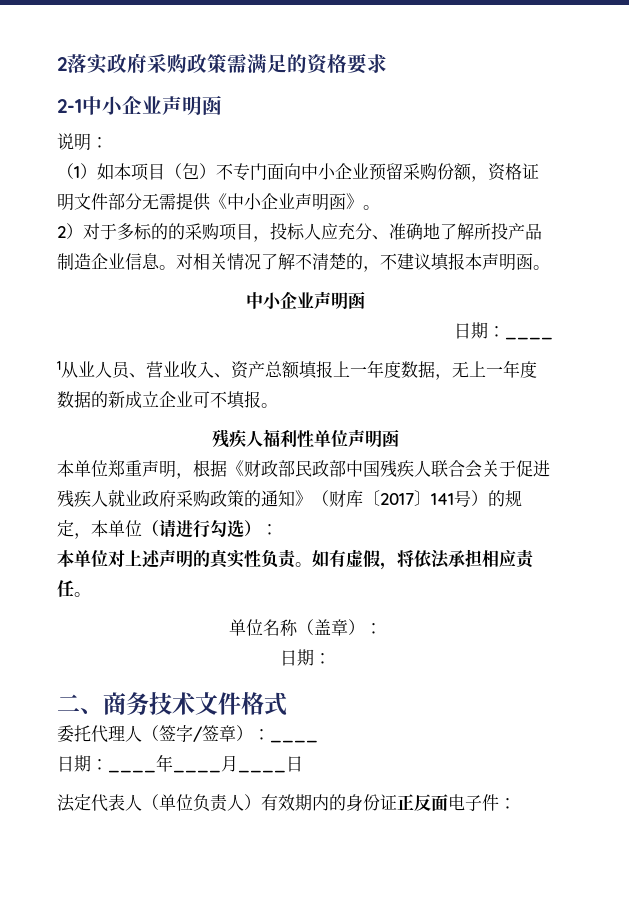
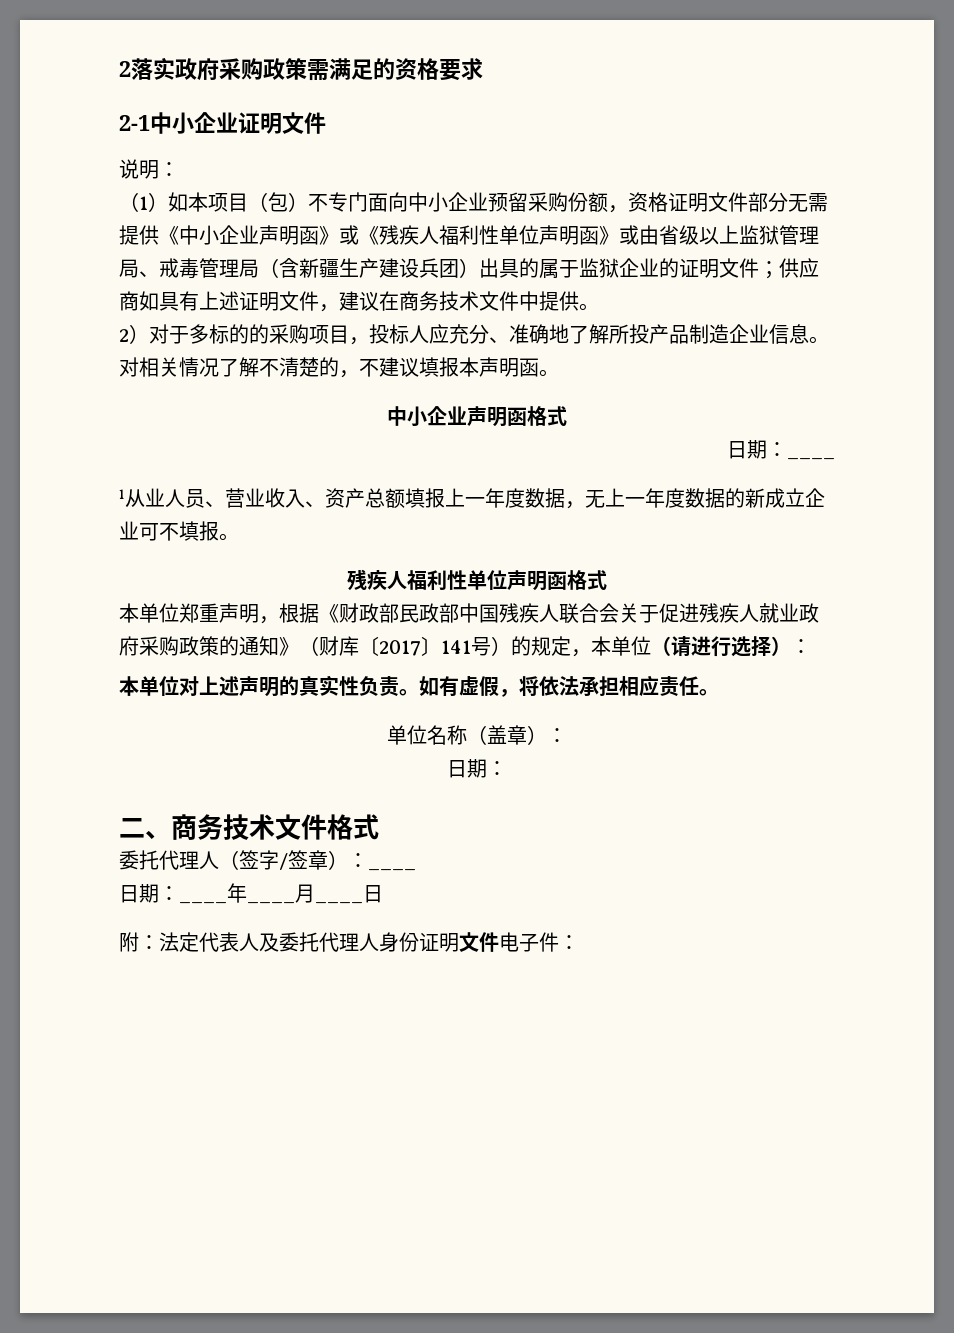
[162,95,222,115] 声明函 -> [238,112,326,134] 证明文件
(363, 201) none -> [339,225,819,245] [119,258,819,279] [119,291,579,312] 或《残疾人福利性单位声明函》或由省级以上监狱管理局、戒毒管理局（含新疆生产建设兵团）出具的属于监狱企业的证明文件；供应商如具有上述证明文件，建议在商务技术文件中提供
(365, 300) none -> [527,406,567,426] 格式
(399, 438) none -> [567,570,607,590] 格式
[210,520,244,538] 勾选 -> [731,636,771,657] 选择
(303, 764) none -> [119,932,159,952] 附：
[142,794,448,812] （单位负责人）有效期内的身份证正反面 -> [259,932,499,952] 及委托代理人身份证明文件

